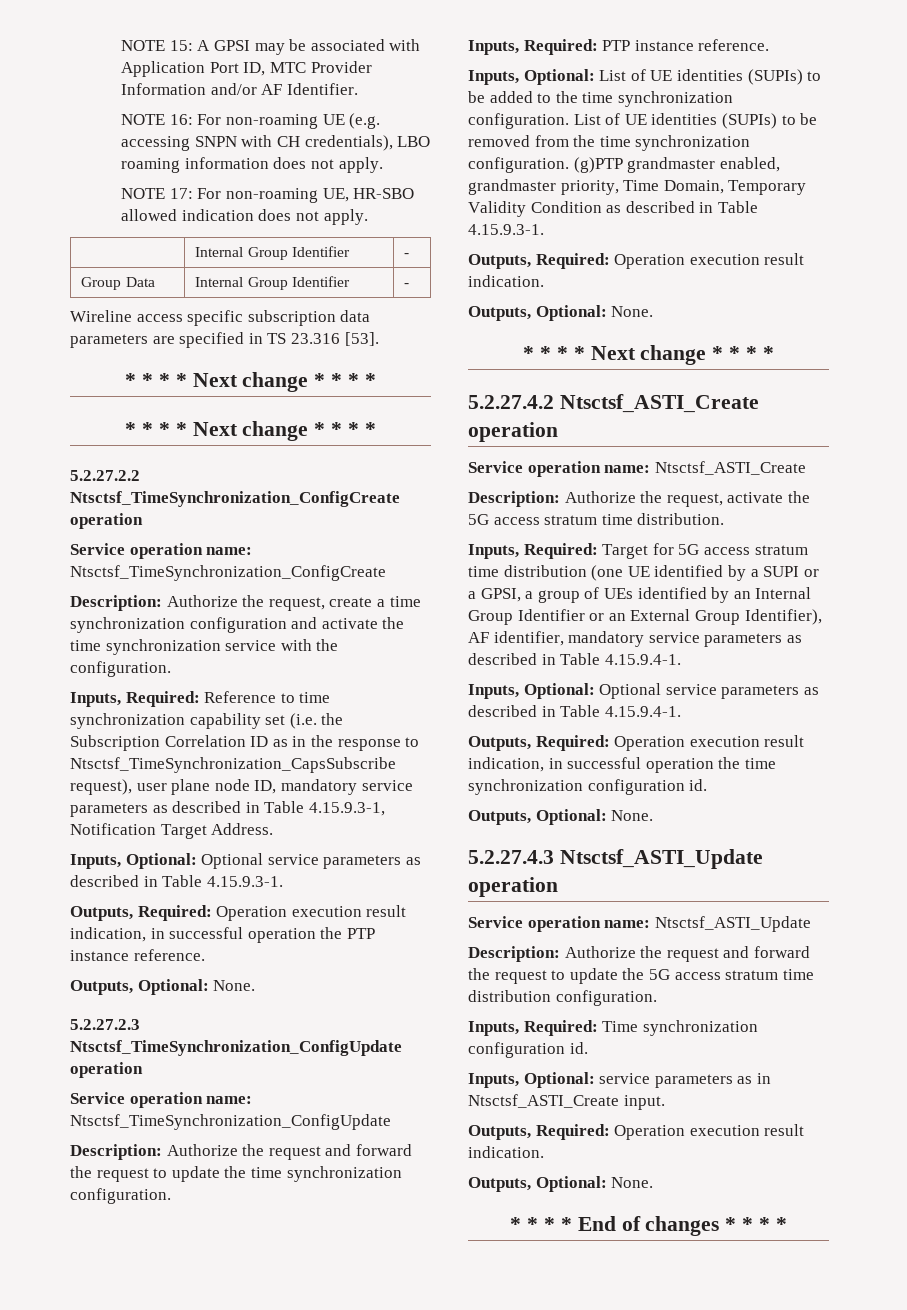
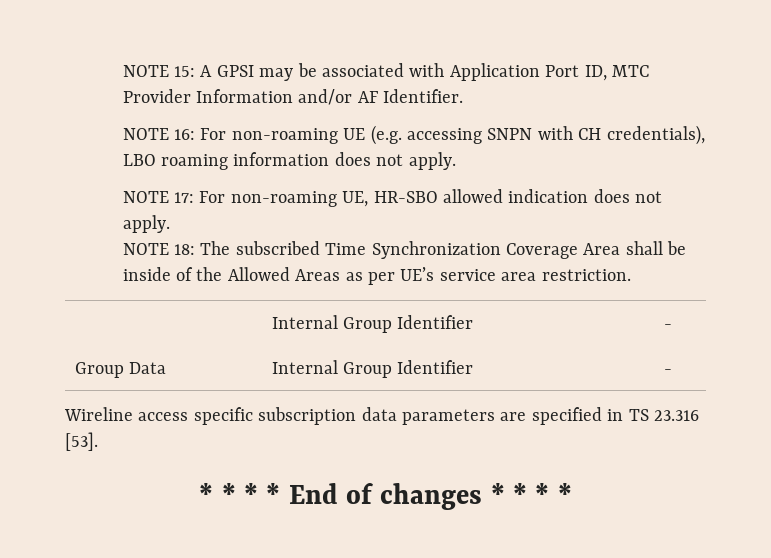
(368, 217) none -> [122,241,687,259] [122,267,631,285] // NOTE 18: The subscribed Time Synchronization Coverage Area shall be inside of the Allowed Areas as per UE’s service area restriction.
[125,372,376,392] [125,421,376,441] [70,470,140,481] [70,491,400,507] [70,513,143,529] [70,543,253,559] [70,565,386,581] [70,595,421,611] [70,617,405,633] [70,639,339,655] [70,661,171,677] [70,691,331,707] [70,713,344,729] [70,735,420,751] [70,757,396,773] [70,779,413,795] [70,801,385,817] [70,823,274,839] [70,853,421,869] [70,875,283,887] [70,905,407,921] [70,927,375,943] [70,949,205,961] [70,979,256,995] [70,1019,140,1030] [70,1040,402,1056] [70,1062,143,1078] [70,1092,253,1108] [70,1114,391,1130] [70,1144,412,1160] [70,1166,402,1182] [70,1188,171,1204] [468,39,770,55] [468,69,822,85] [468,91,733,107] [468,113,818,129] [468,135,751,151] [468,157,780,173] [468,179,807,195] [468,201,758,217] [468,224,544,235] [468,253,805,269] [468,275,544,287] [468,305,654,321] [523,345,774,365] [468,394,759,413] [468,422,558,442] [468,461,806,477] [468,491,810,507] [468,513,725,525] [468,543,808,559] [468,565,819,581] [468,587,812,603] [468,609,822,625] [468,631,802,647] [468,653,681,665] [468,683,819,699] [468,705,681,717] [468,735,805,751] [468,757,776,773] [468,779,708,795] [468,809,654,825] [468,849,763,869] [468,877,558,897] [468,916,811,932] [468,946,810,962] [468,968,814,984] [468,990,657,1006] [468,1020,758,1036] [468,1042,588,1058] [468,1072,771,1088] [468,1094,665,1110] [468,1124,805,1140] [468,1146,544,1158] [468,1176,654,1192] // * * * * Next change * * * * // * * * * Next change * * * * // 5.2.27.2.2 Ntsctsf_TimeSynchronization_ConfigCreate operation // Service operation name: Ntsctsf_TimeSynchronization_ConfigCreate // Description: Authorize the request, create a time synchronization configuration and activate the time synchronization service with the configuration. // Inputs, Required: Reference to time synchronization capability set (i.e. the Subscription Correlation ID as in the response to Ntsctsf_TimeSynchronization_CapsSubscribe request), user plane node ID, mandatory service parameters as described in Table 4.15.9.3-1, Notification Target Address. // Inputs, Optional: Optional service parameters as described in Table 4.15.9.3-1. // Outputs, Required: Operation execution result indication, in successful operation the PTP instance reference. // Outputs, Optional: None. // 5.2.27.2.3 Ntsctsf_TimeSynchronization_ConfigUpdate operation // Service operation name: Ntsctsf_TimeSynchronization_ConfigUpdate // Description: Authorize the request and forward the request to update the time synchronization configuration. // Inputs, Required: PTP instance reference. // Inputs, Optional: List of UE identities (SUPIs) to be added to the time synchronization configuration. List of UE identities (SUPIs) to be removed from the time synchronization configuration. (g)PTP grandmaster enabled, grandmaster priority, Time Domain, Temporary Validity Condition as described in Table 4.15.9.3-1. // Outputs, Required: Operation execution result indication. // Outputs, Optional: None. // * * * * Next change * * * * // 5.2.27.4.2 Ntsctsf_ASTI_Create operation // Service operation name: Ntsctsf_ASTI_Create // Description: Authorize the request, activate the 5G access stratum time distribution. // Inputs, Required: Target for 5G access stratum time distribution (one UE identified by a SUPI or a GPSI, a group of UEs identified by an Internal Group Identifier or an External Group Identifier), AF identifier, mandatory service parameters as described in Table 4.15.9.4-1. // Inputs, Optional: Optional service parameters as described in Table 4.15.9.4-1. // Outputs, Required: Operation execution result indication, in successful operation the time synchronization configuration id. // Outputs, Optional: None. // 5.2.27.4.3 Ntsctsf_ASTI_Update operation // Service operation name: Ntsctsf_ASTI_Update // Description: Authorize the request and forward the request to update the 5G access stratum time distribution configuration. // Inputs, Required: Time synchronization configuration id. // Inputs, Optional: service parameters as in Ntsctsf_ASTI_Create input. // Outputs, Required: Operation execution result indication. // Outputs, Optional: None. -> (98, 441) none

